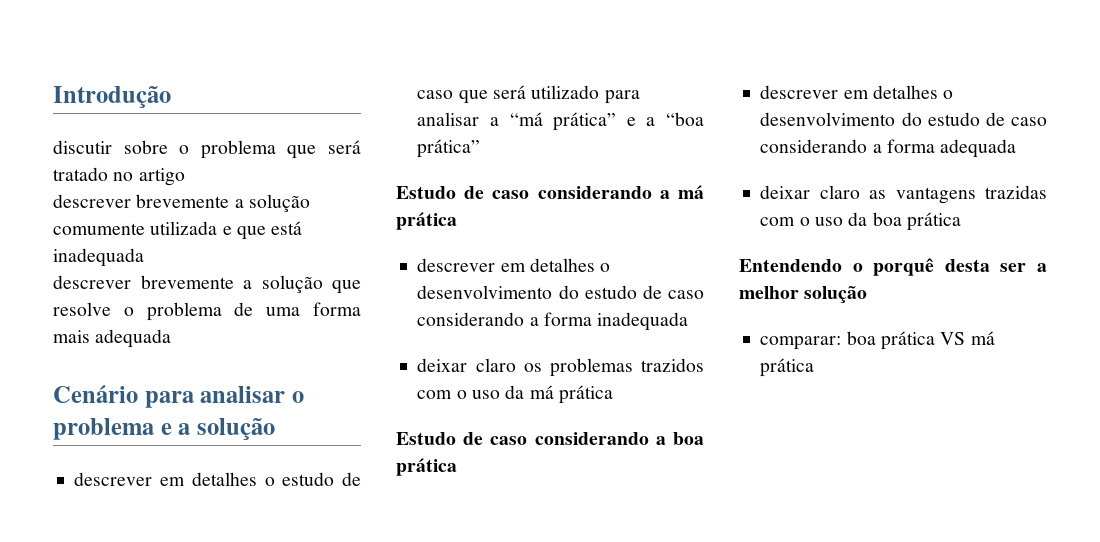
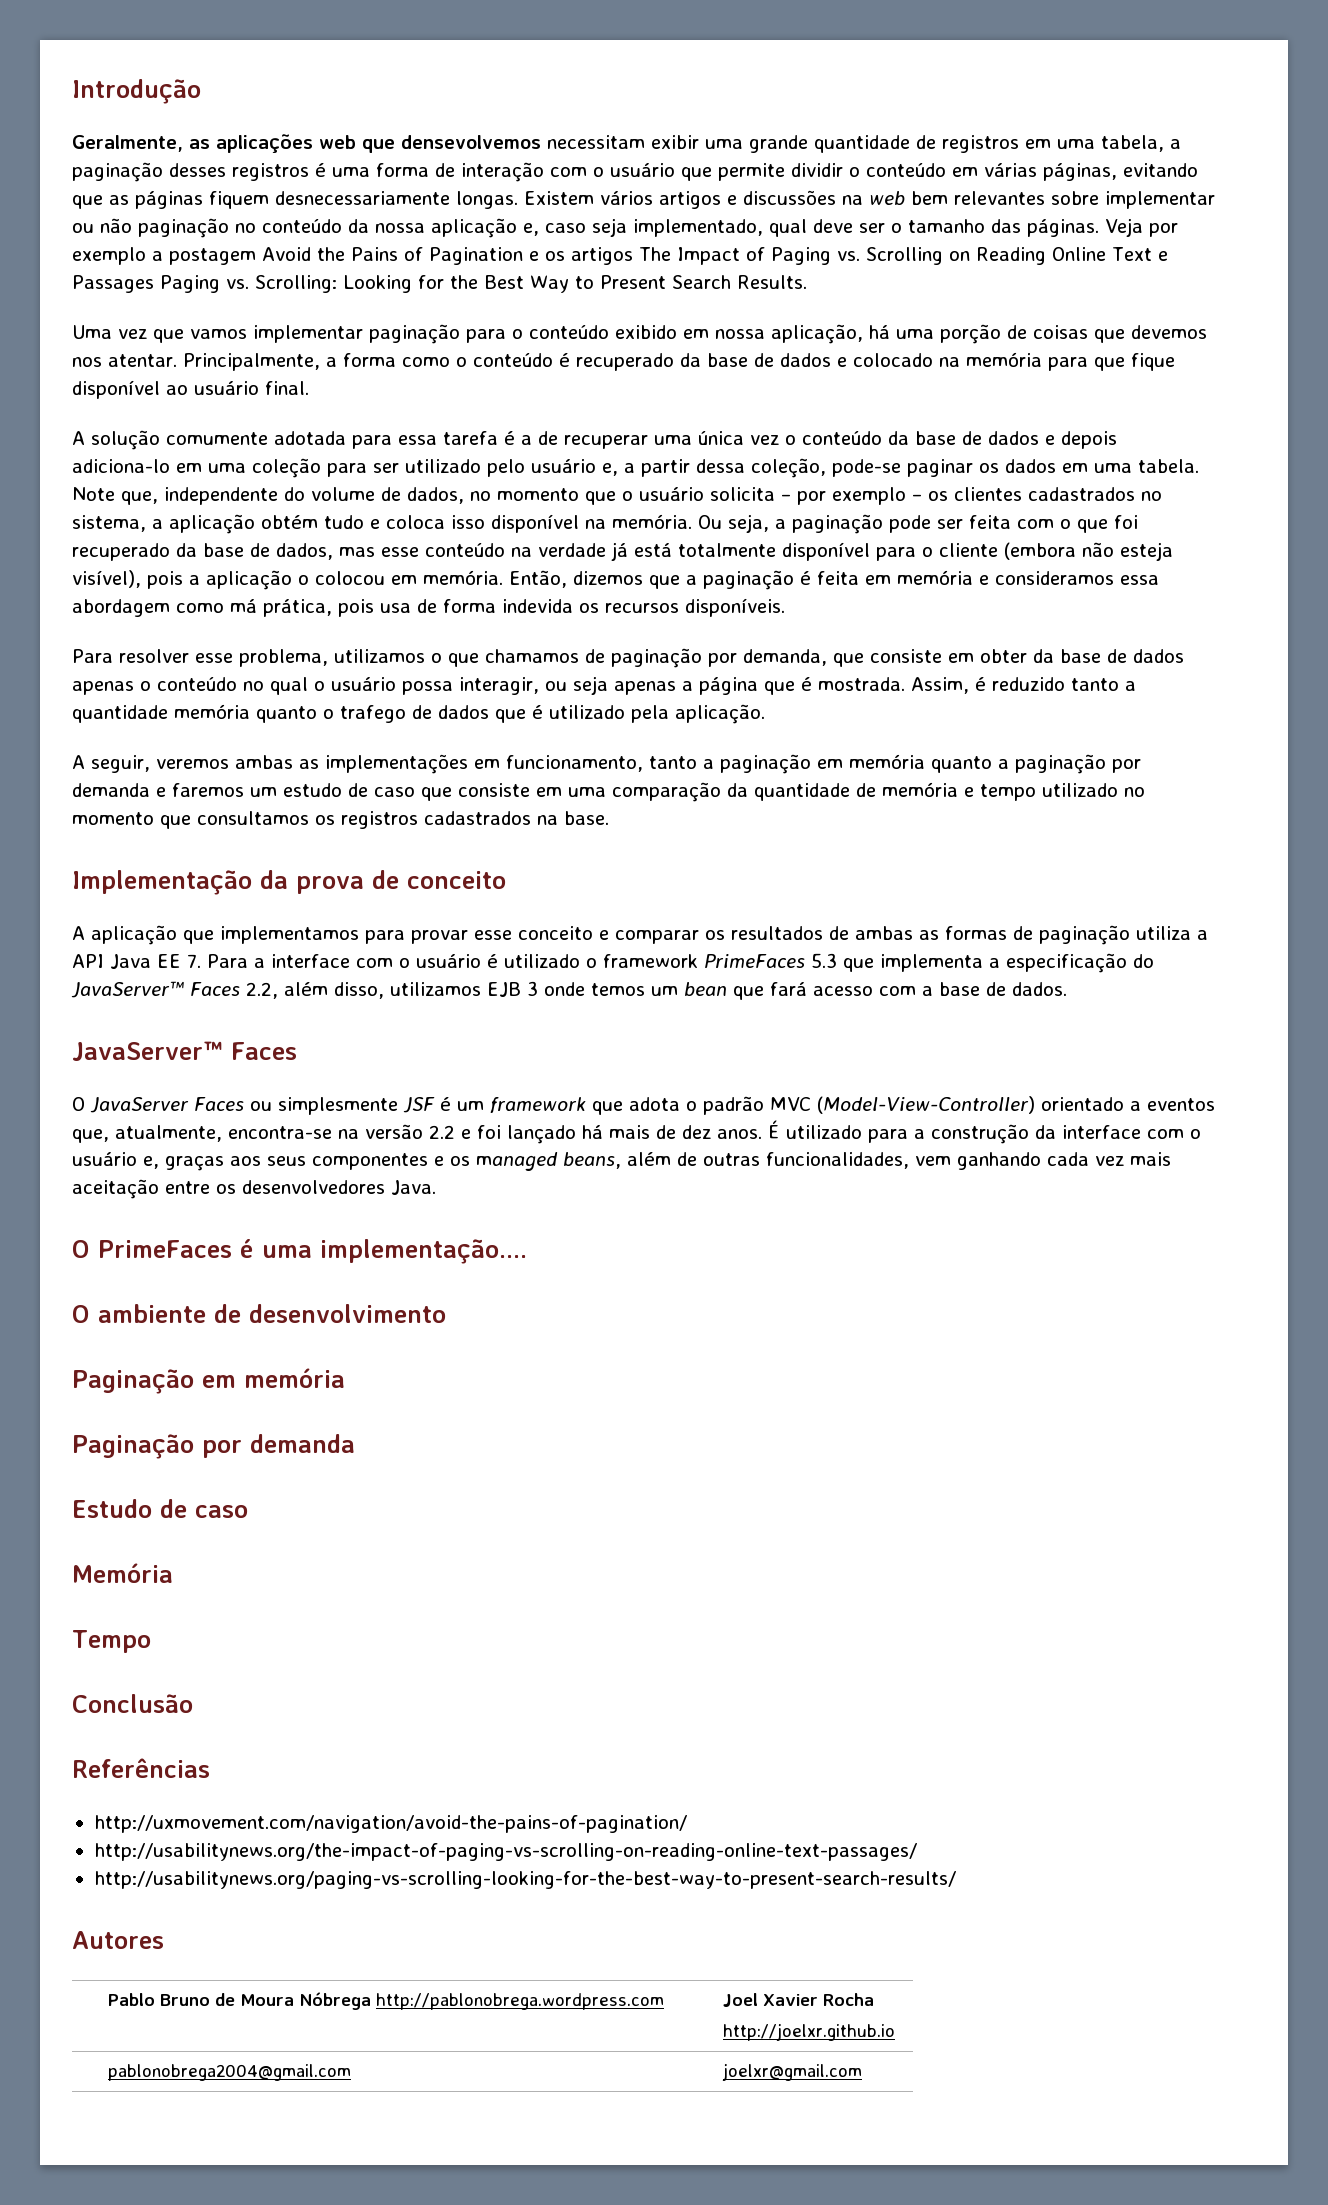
[53,140,361,159] [53,167,185,186] [53,194,310,212] [53,221,303,240] [53,248,144,267] [53,275,361,294] [53,302,361,321] [53,329,172,348] [53,385,304,408] [53,418,275,441] [74,472,362,486] [417,85,640,104] [417,112,704,131] [417,139,481,158] [396,185,704,199] [396,212,457,230] [417,258,611,272] [417,285,704,299] [417,312,689,331] [417,358,704,377] [417,385,613,404] [396,432,704,445] [396,458,457,476] [760,85,954,99] [760,112,1047,126] [760,139,1017,158] [760,185,1047,204] [760,212,961,231] [739,258,1047,276] [739,286,868,303] [760,331,995,350] [760,358,815,377] discutir sobre o problema que será tratado no artigo // descrever brevemente a solução comumente utilizada e que está inadequada // descrever brevemente a solução que resolve o problema de uma forma mais adequada // Cenário para analisar o problema e a solução // descrever em detalhes o estudo de caso que será utilizado para analisar a “má prática” e a “boa prática” // Estudo de caso considerando a má prática // descrever em detalhes o desenvolvimento do estudo de caso considerando a forma inadequada // deixar claro os problemas trazidos com o uso da má prática // Estudo de caso considerando a boa prática // descrever em detalhes o desenvolvimento do estudo de caso considerando a forma adequada // deixar claro as vantagens trazidas com o uso da boa prática // Entendendo o porquê desta ser a melhor solução // comparar: boa prática VS má prática -> [72,134,1181,153] [72,162,1198,182] [72,190,1215,209] [72,218,1178,238] [72,247,1168,265] [72,275,807,293] [72,324,1207,344] [72,352,1175,371] [72,380,309,399] [72,430,1117,450] [72,458,1199,478] [72,487,1162,505] [72,514,1138,534] [72,542,1173,561] [72,570,1159,590] [72,598,785,617] [72,648,1184,668] [72,676,1136,695] [72,704,765,724] [72,754,1141,774] [72,782,1145,802] [72,811,609,829] [72,870,506,895] [72,925,1208,945] [72,953,1154,973] [71,981,1067,1000] [72,1041,297,1061] [72,1096,1215,1115] [72,1120,1201,1144] [72,1152,1171,1171] [72,1179,436,1199] [72,1239,527,1264] [72,1304,446,1323] [72,1368,345,1394] [72,1434,355,1459] [72,1499,248,1518] [72,1563,173,1583] [72,1630,151,1653] [72,1694,193,1713] [72,1758,210,1778] [94,1815,687,1833] [94,1843,917,1861] [94,1871,956,1889] [72,1931,164,1949] [108,1992,665,2010] [723,1993,875,2007] [723,2023,896,2041] [108,2064,352,2081] [722,2063,863,2081] Geralmente, as aplicações web que densevolvemos necessitam exibir uma grande quantidade de registros em uma tabela, a paginação desses registros é uma forma de interação com o usuário que permite dividir o conteúdo em várias páginas, evitando que as páginas fiquem desnecessariamente longas. Existem vários artigos e discussões na web bem relevantes sobre implementar ou não paginação no conteúdo da nossa aplicação e, caso seja implementado, qual deve ser o tamanho das páginas. Veja por exemplo a postagem Avoid the Pains of Pagination e os artigos The Impact of Paging vs. Scrolling on Reading Online Text e Passages Paging vs. Scrolling: Looking for the Best Way to Present Search Results. // Uma vez que vamos implementar paginação para o conteúdo exibido em nossa aplicação, há uma porção de coisas que devemos nos atentar. Principalmente, a forma como o conteúdo é recuperado da base de dados e colocado na memória para que fique disponível ao usuário final. // A solução comumente adotada para essa tarefa é a de recuperar uma única vez o conteúdo da base de dados e depois adiciona-lo em uma coleção para ser utilizado pelo usuário e, a partir dessa coleção, pode-se paginar os dados em uma tabela. Note que, independente do volume de dados, no momento que o usuário solicita – por exemplo – os clientes cadastrados no sistema, a aplicação obtém tudo e coloca isso disponível na memória. Ou seja, a paginação pode ser feita com o que foi recuperado da base de dados, mas esse conteúdo na verdade já está totalmente disponível para o cliente (embora não esteja visível), pois a aplicação o colocou em memória. Então, dizemos que a paginação é feita em memória e consideramos essa abordagem como má prática, pois usa de forma indevida os recursos disponíveis. // Para resolver esse problema, utilizamos o que chamamos de paginação por demanda, que consiste em obter da base de dados apenas o conteúdo no qual o usuário possa interagir, ou seja apenas a página que é mostrada. Assim, é reduzido tanto a quantidade memória quanto o trafego de dados que é utilizado pela aplicação. // A seguir, veremos ambas as implementações em funcionamento, tanto a paginação em memória quanto a paginação por demanda e faremos um estudo de caso que consiste em uma comparação da quantidade de memória e tempo utilizado no momento que consultamos os registros cadastrados na base. // Implementação da prova de conceito // A aplicação que implementamos para provar esse conceito e comparar os resultados de ambas as formas de paginação utiliza a API Java EE 7. Para a interface com o usuário é utilizado o framework PrimeFaces 5.3 que implementa a especificação do JavaServer™ Faces 2.2, além disso, utilizamos EJB 3 onde temos um bean que fará acesso com a base de dados. // JavaServer™ Faces // O JavaServer Faces ou simplesmente JSF é um framework que adota o padrão MVC (Model-View-Controller) orientado a eventos que, atualmente, encontra-se na versão 2.2 e foi lançado há mais de dez anos. É utilizado para a construção da interface com o usuário e, graças aos seus componentes e os managed beans, além de outras funcionalidades, vem ganhando cada vez mais aceitação entre os desenvolvedores Java. // O PrimeFaces é uma implementação.... // O ambiente de desenvolvimento // Paginação em memória // Paginação por demanda // Estudo de caso // Memória // Tempo // Conclusão // Referências // http://uxmovement.com/navigation/avoid-the-pains-of-pagination/ // http://usabilitynews.org/the-impact-of-paging-vs-scrolling-on-reading-online-text-passages/ // http://usabilitynews.org/paging-vs-scrolling-looking-for-the-best-way-to-present-search-results/ // Autores // Pablo Bruno de Moura Nóbrega http://pablonobrega.wordpress.com | Joel Xavier Rocha // http://joelxr.github.io // pablonobrega2004@gmail.com | joelxr@gmail.com

